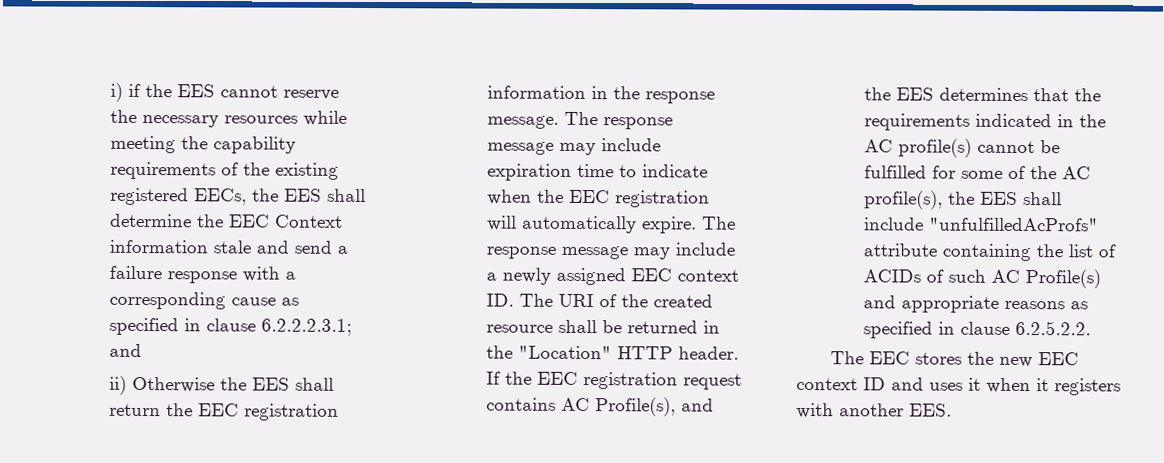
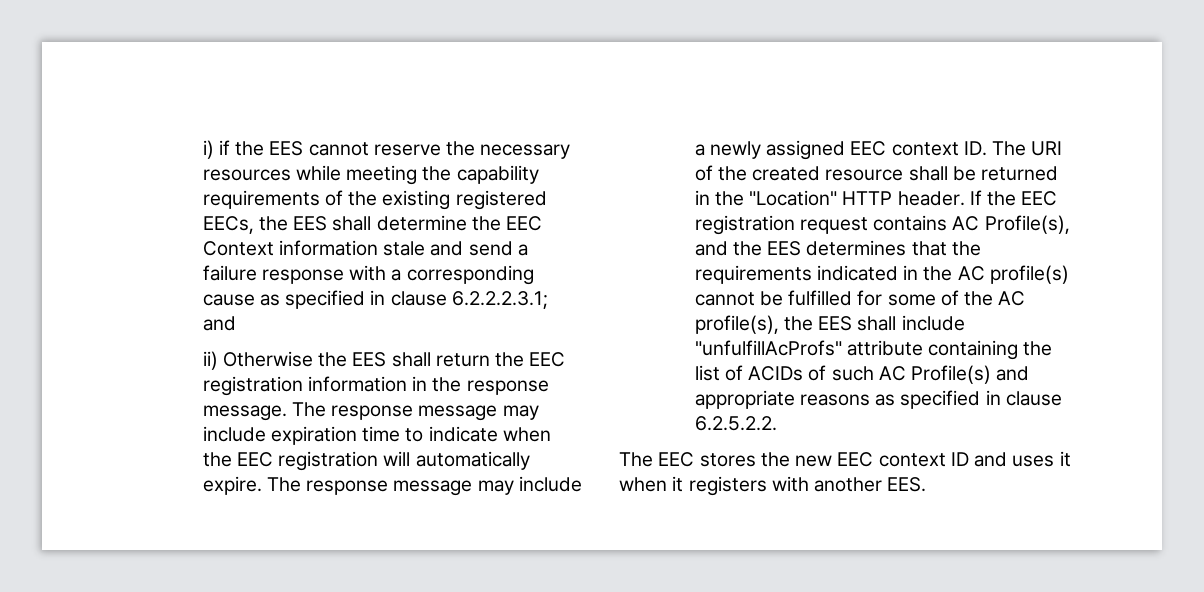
[929,217,1100,232] "unfulfilledAcProfs" -> [694,340,842,356] "unfulfillAcProfs"

